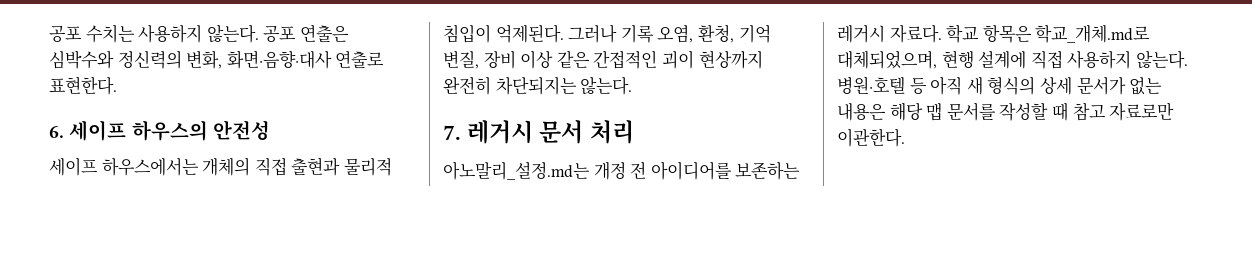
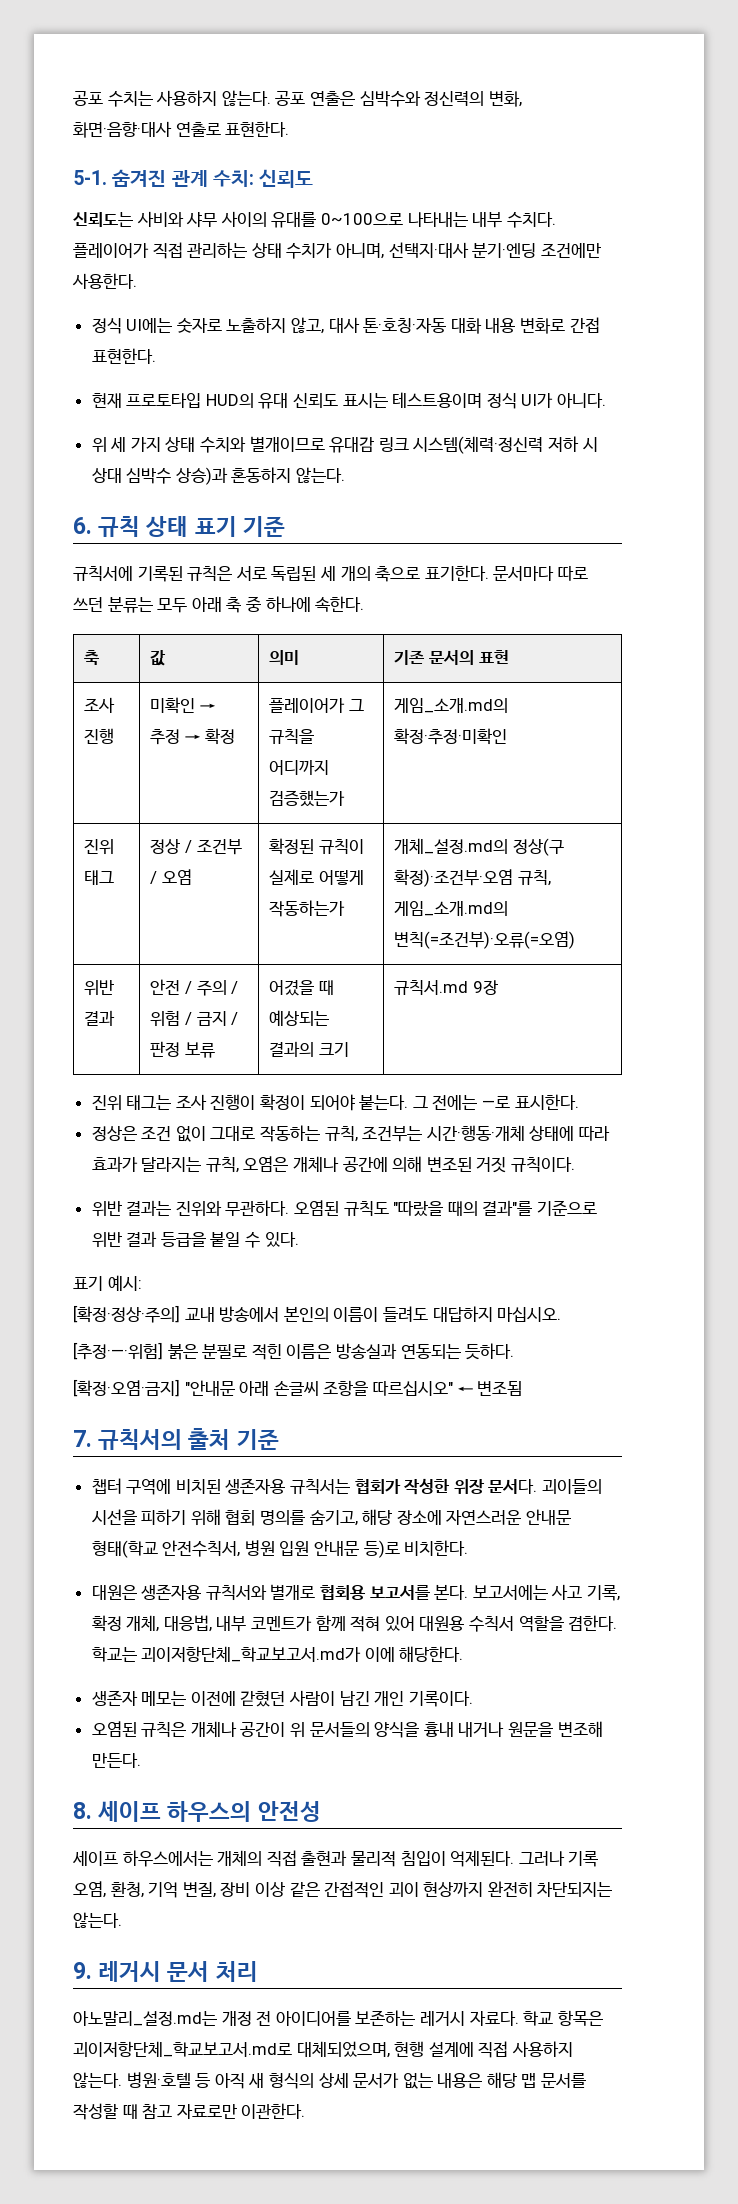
[49,126,64,138] 6. -> [73,169,314,188] [73,211,556,228] [73,242,601,259] [72,273,137,289] [91,317,600,334] [91,348,156,364] [91,392,607,409] [91,436,598,454] [91,467,346,485] [73,516,285,537] [73,565,588,582] [73,596,365,613] [84,650,101,665] [150,650,167,666] [269,650,300,665] [394,650,509,665] [84,697,116,713] [84,728,115,744] [150,697,217,714] [150,728,235,745] [269,698,365,713] [269,729,315,745] [269,760,330,775] [269,790,346,807] [394,698,509,713] [394,728,508,745] [84,839,115,855] [84,870,115,885] [150,839,242,855] [150,869,193,885] [269,838,365,855] [269,869,365,885] [269,900,346,917] [394,838,565,856] [394,869,552,887] [394,901,509,916] [394,931,576,949] [84,980,115,996] [84,1010,116,1026] [150,979,239,996] [150,1010,239,1027] [150,1041,216,1058] [269,980,335,996] [269,1010,330,1026] [269,1041,350,1057] [394,980,499,996] [91,1094,579,1111] [91,1125,611,1142] [91,1156,576,1173] [91,1200,598,1217] [91,1231,299,1248] [73,1275,142,1291] [73,1305,562,1323] [73,1342,515,1360] [73,1379,523,1397] [73,1428,279,1450] [91,1478,603,1495] [91,1509,572,1526] [91,1540,469,1558] [91,1584,621,1601] [91,1615,618,1632] [91,1646,464,1662] [91,1690,473,1707] [91,1721,603,1738] [91,1753,141,1768] [73,1802,92,1819] 5-1. 숨겨진 관계 수치: 신뢰도 // 신뢰도는 사비와 샤무 사이의 유대를 0~100으로 나타내는 내부 수치다. 플레이어가 직접 관리하는 상태 수치가 아니며, 선택지·대사 분기·엔딩 조건에만 사용한다. // 정식 UI에는 숫자로 노출하지 않고, 대사 톤·호칭·자동 대화 내용 변화로 간접 표현한다. // 현재 프로토타입 HUD의 유대 신뢰도 표시는 테스트용이며 정식 UI가 아니다. // 위 세 가지 상태 수치와 별개이므로 유대감 링크 시스템(체력·정신력 저하 시 상대 심박수 상승)과 혼동하지 않는다. // 6. 규칙 상태 표기 기준 // 규칙서에 기록된 규칙은 서로 독립된 세 개의 축으로 표기한다. 문서마다 따로 쓰던 분류는 모두 아래 축 중 하나에 속한다. // 축 | 값 | 의미 | 기존 문서의 표현 // 조사 진행 | 미확인 → 추정 → 확정 | 플레이어가 그 규칙을 어디까지 검증했는가 | 게임_소개.md의 확정·추정·미확인 // 진위 태그 | 정상 / 조건부 / 오염 | 확정된 규칙이 실제로 어떻게 작동하는가 | 개체_설정.md의 정상(구 확정)·조건부·오염 규칙, 게임_소개.md의 변칙(=조건부)·오류(=오염) // 위반 결과 | 안전 / 주의 / 위험 / 금지 / 판정 보류 | 어겼을 때 예상되는 결과의 크기 | 규칙서.md 9장 // 진위 태그는 조사 진행이 확정이 되어야 붙는다. 그 전에는 ―로 표시한다. // 정상은 조건 없이 그대로 작동하는 규칙, 조건부는 시간·행동·개체 상태에 따라 효과가 달라지는 규칙, 오염은 개체나 공간에 의해 변조된 거짓 규칙이다. // 위반 결과는 진위와 무관하다. 오염된 규칙도 "따랐을 때의 결과"를 기준으로 위반 결과 등급을 붙일 수 있다. // 표기 예시: // [확정·정상·주의] 교내 방송에서 본인의 이름이 들려도 대답하지 마십시오. // [추정·―·위험] 붉은 분필로 적힌 이름은 방송실과 연동되는 듯하다. // [확정·오염·금지] "안내문 아래 손글씨 조항을 따르십시오" ← 변조됨 // 7. 규칙서의 출처 기준 // 챕터 구역에 비치된 생존자용 규칙서는 협회가 작성한 위장 문서다. 괴이들의 시선을 피하기 위해 협회 명의를 숨기고, 해당 장소에 자연스러운 안내문 형태(학교 안전수칙서, 병원 입원 안내문 등)로 비치한다. // 대원은 생존자용 규칙서와 별개로 협회용 보고서를 본다. 보고서에는 사고 기록, 확정 개체, 대응법, 내부 코멘트가 함께 적혀 있어 대원용 수칙서 역할을 겸한다. 학교는 괴이저항단체_학교보고서.md가 이에 해당한다. // 생존자 메모는 이전에 갇혔던 사람이 남긴 개인 기록이다. // 오염된 규칙은 개체나 공간이 위 문서들의 양식을 흉내 내거나 원문을 변조해 만든다. // 8.
[443,125,461,140] 7. -> [73,1962,92,1979] 9.
[1035,24,1151,43] 학교_개체.md로 -> [73,2041,292,2057] 괴이저항단체_학교보고서.md로

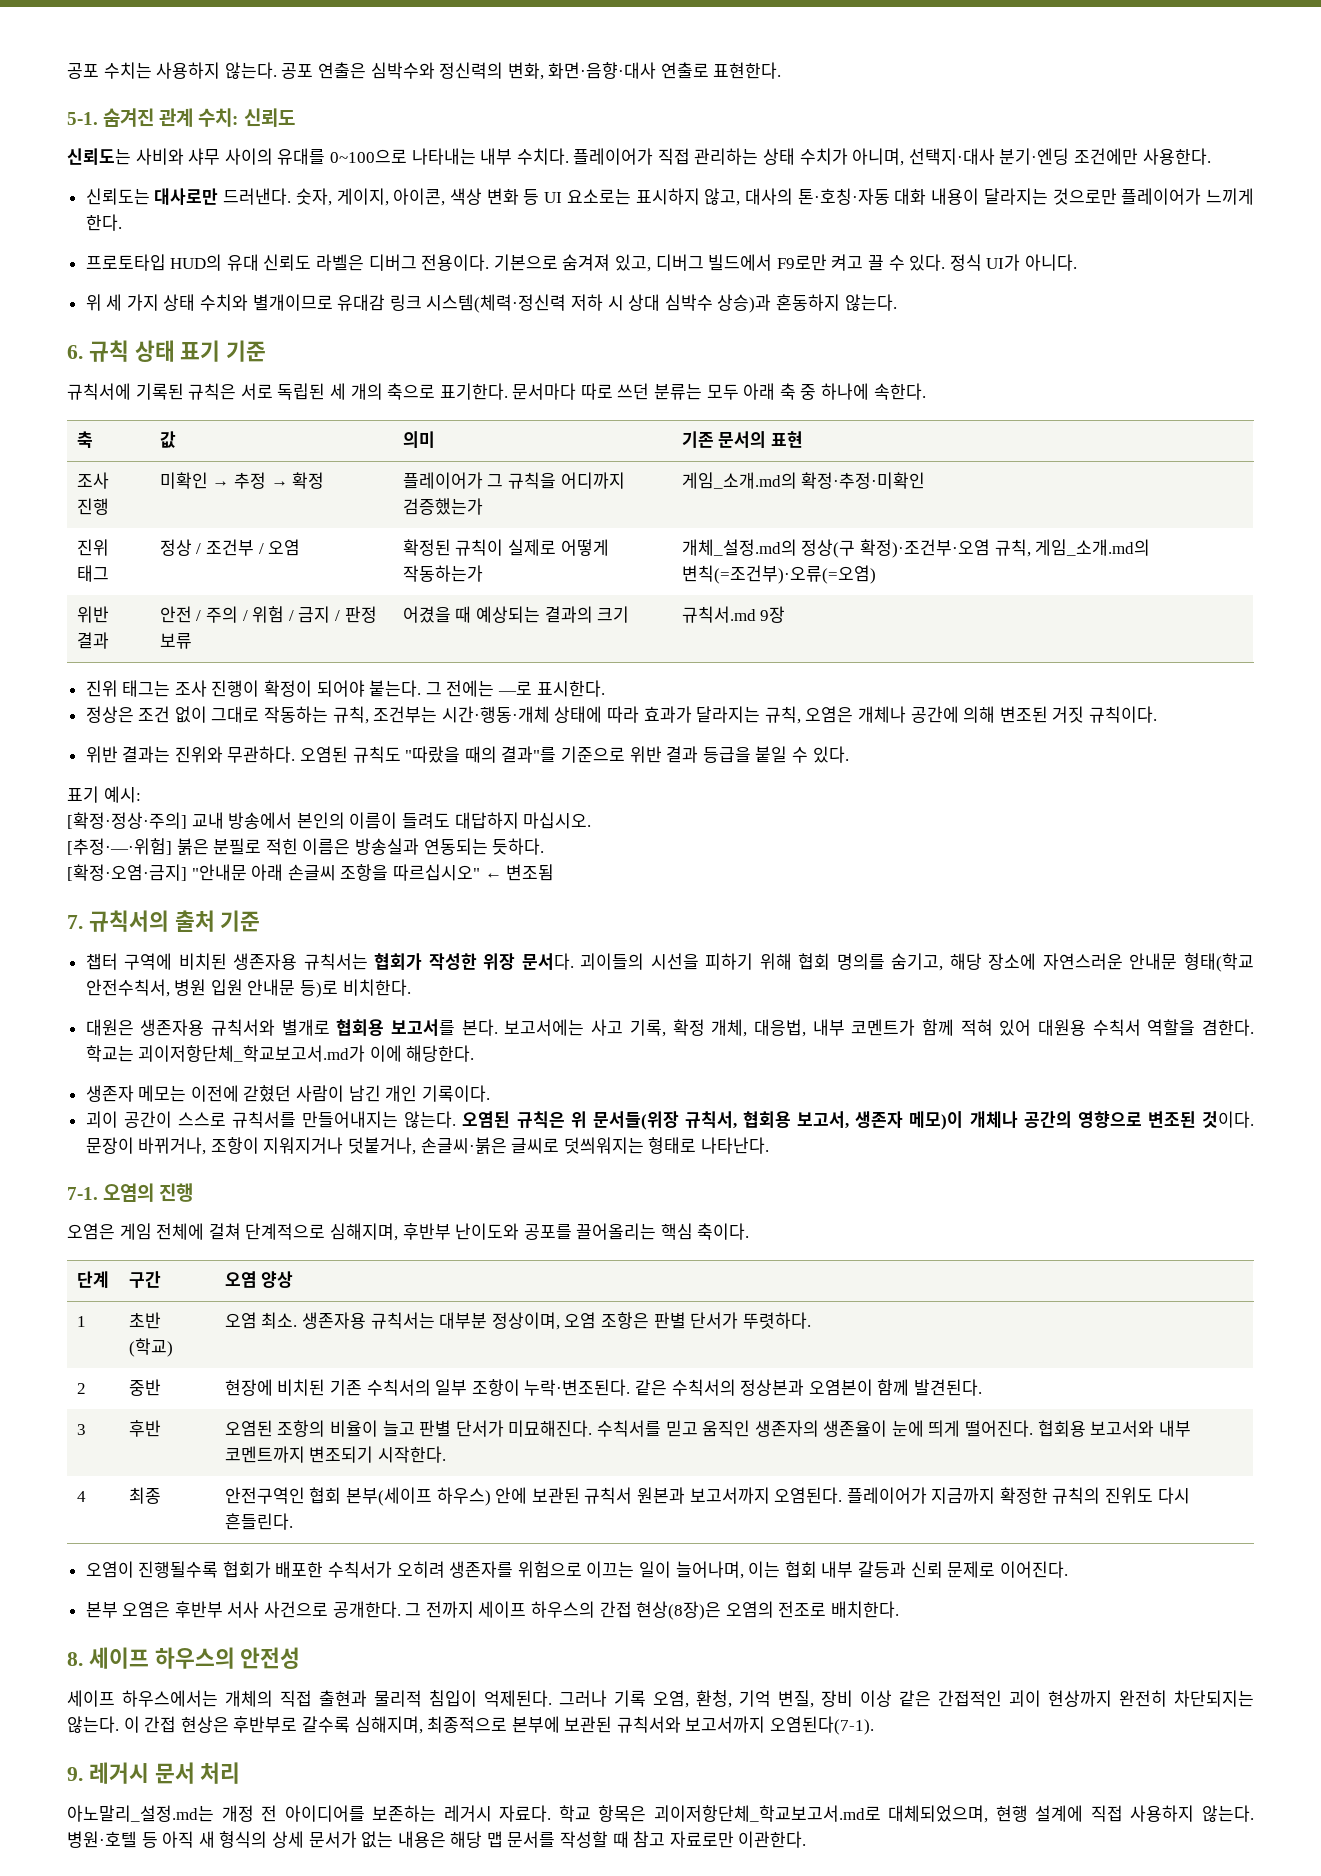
[91,317,600,334] [91,348,156,364] [91,392,483,409] 정식 UI에는 숫자로 노출하지 않고, 대사 톤·호칭·자동 대화 내용 변화로 간접 표현한다. // 현재 프로토타입 HUD의 유대 신뢰도 표시는 테스트용이며 -> [85,188,1254,206] [85,214,122,231] [85,254,946,272] 신뢰도는 대사로만 드러낸다. 숫자, 게이지, 아이콘, 색상 변화 등 UI 요소로는 표시하지 않고, 대사의 톤·호칭·자동 대화 내용이 달라지는 것으로만 플레이어가 느끼게 한다. // 프로토타입 HUD의 유대 신뢰도 라벨은 디버그 전용이다. 기본으로 숨겨져 있고, 디버그 빌드에서 F9로만 켜고 끌 수 있다.
[91,1721,603,1738] [91,1753,141,1768] 오염된 규칙은 개체나 공간이 위 문서들의 양식을 흉내 내거나 원문을 변조해 만든다. -> [85,1111,1254,1130] [85,1137,770,1155] [67,1183,194,1202] [67,1223,750,1241] [76,1271,109,1288] [128,1271,161,1288] [224,1271,294,1288] [76,1316,86,1327] [128,1312,161,1329] [128,1338,173,1357] [224,1312,811,1330] [76,1383,86,1394] [128,1379,161,1396] [224,1379,982,1396] [76,1424,86,1435] [128,1420,161,1437] [224,1420,1191,1437] [224,1446,446,1463] [76,1491,86,1502] [128,1487,161,1504] [224,1487,1190,1506] [224,1513,293,1530] [85,1561,1068,1579] [85,1601,899,1620] 괴이 공간이 스스로 규칙서를 만들어내지는 않는다. 오염된 규칙은 위 문서들(위장 규칙서, 협회용 보고서, 생존자 메모)이 개체나 공간의 영향으로 변조된 것이다. 문장이 바뀌거나, 조항이 지워지거나 덧붙거나, 손글씨·붉은 글씨로 덧씌워지는 형태로 나타난다. // 7-1. 오염의 진행 // 오염은 게임 전체에 걸쳐 단계적으로 심해지며, 후반부 난이도와 공포를 끌어올리는 핵심 축이다. // 단계 | 구간 | 오염 양상 // 1 | 초반 (학교) | 오염 최소. 생존자용 규칙서는 대부분 정상이며, 오염 조항은 판별 단서가 뚜렷하다. // 2 | 중반 | 현장에 비치된 기존 수칙서의 일부 조항이 누락·변조된다. 같은 수칙서의 정상본과 오염본이 함께 발견된다. // 3 | 후반 | 오염된 조항의 비율이 늘고 판별 단서가 미묘해진다. 수칙서를 믿고 움직인 생존자의 생존율이 눈에 띄게 떨어진다. 협회용 보고서와 내부 코멘트까지 변조되기 시작한다. // 4 | 최종 | 안전구역인 협회 본부(세이프 하우스) 안에 보관된 규칙서 원본과 보고서까지 오염된다. 플레이어가 지금까지 확정한 규칙의 진위도 다시 흔들린다. // 오염이 진행될수록 협회가 배포한 수칙서가 오히려 생존자를 위험으로 이끄는 일이 늘어나며, 이는 협회 내부 갈등과 신뢰 문제로 이어진다. // 본부 오염은 후반부 서사 사건으로 공개한다. 그 전까지 세이프 하우스의 간접 현상(8장)은 오염의 전조로 배치한다.
(122, 1920) none -> [123,1716,875,1735] 이 간접 현상은 후반부로 갈수록 심해지며, 최종적으로 본부에 보관된 규칙서와 보고서까지 오염된다(7-1).

